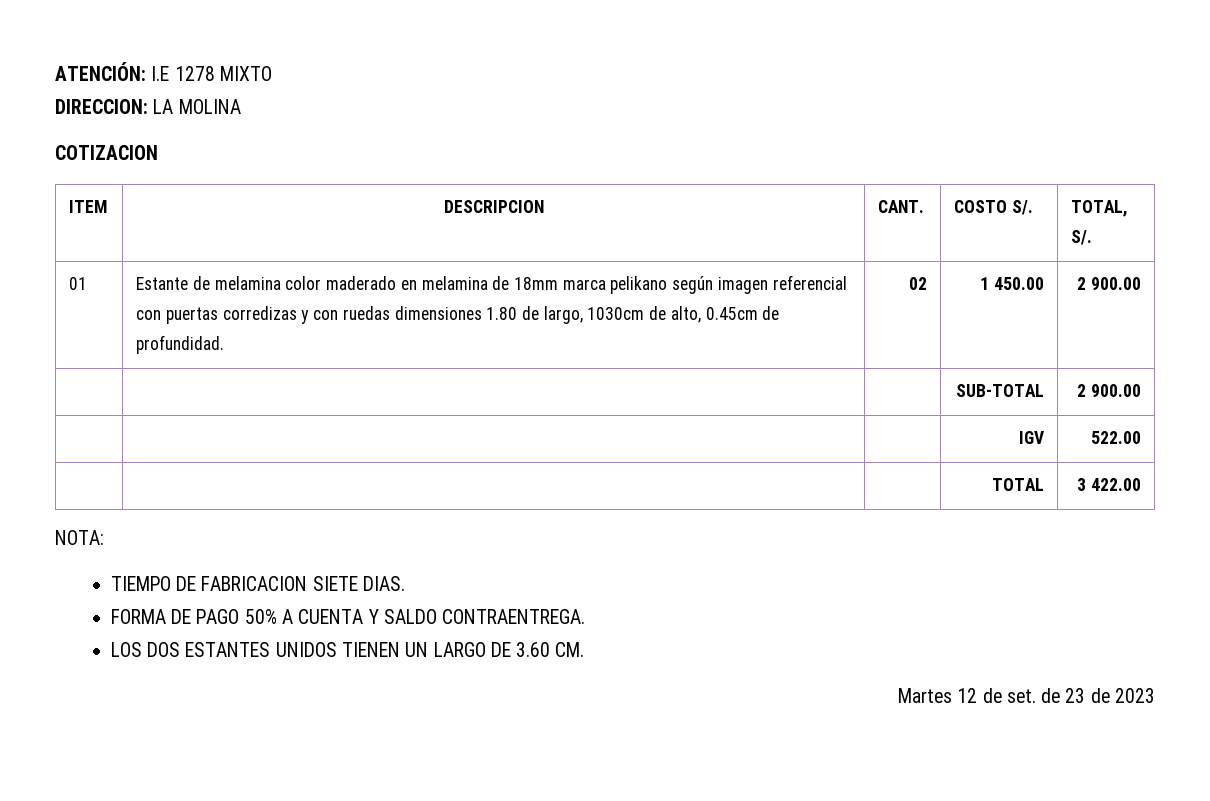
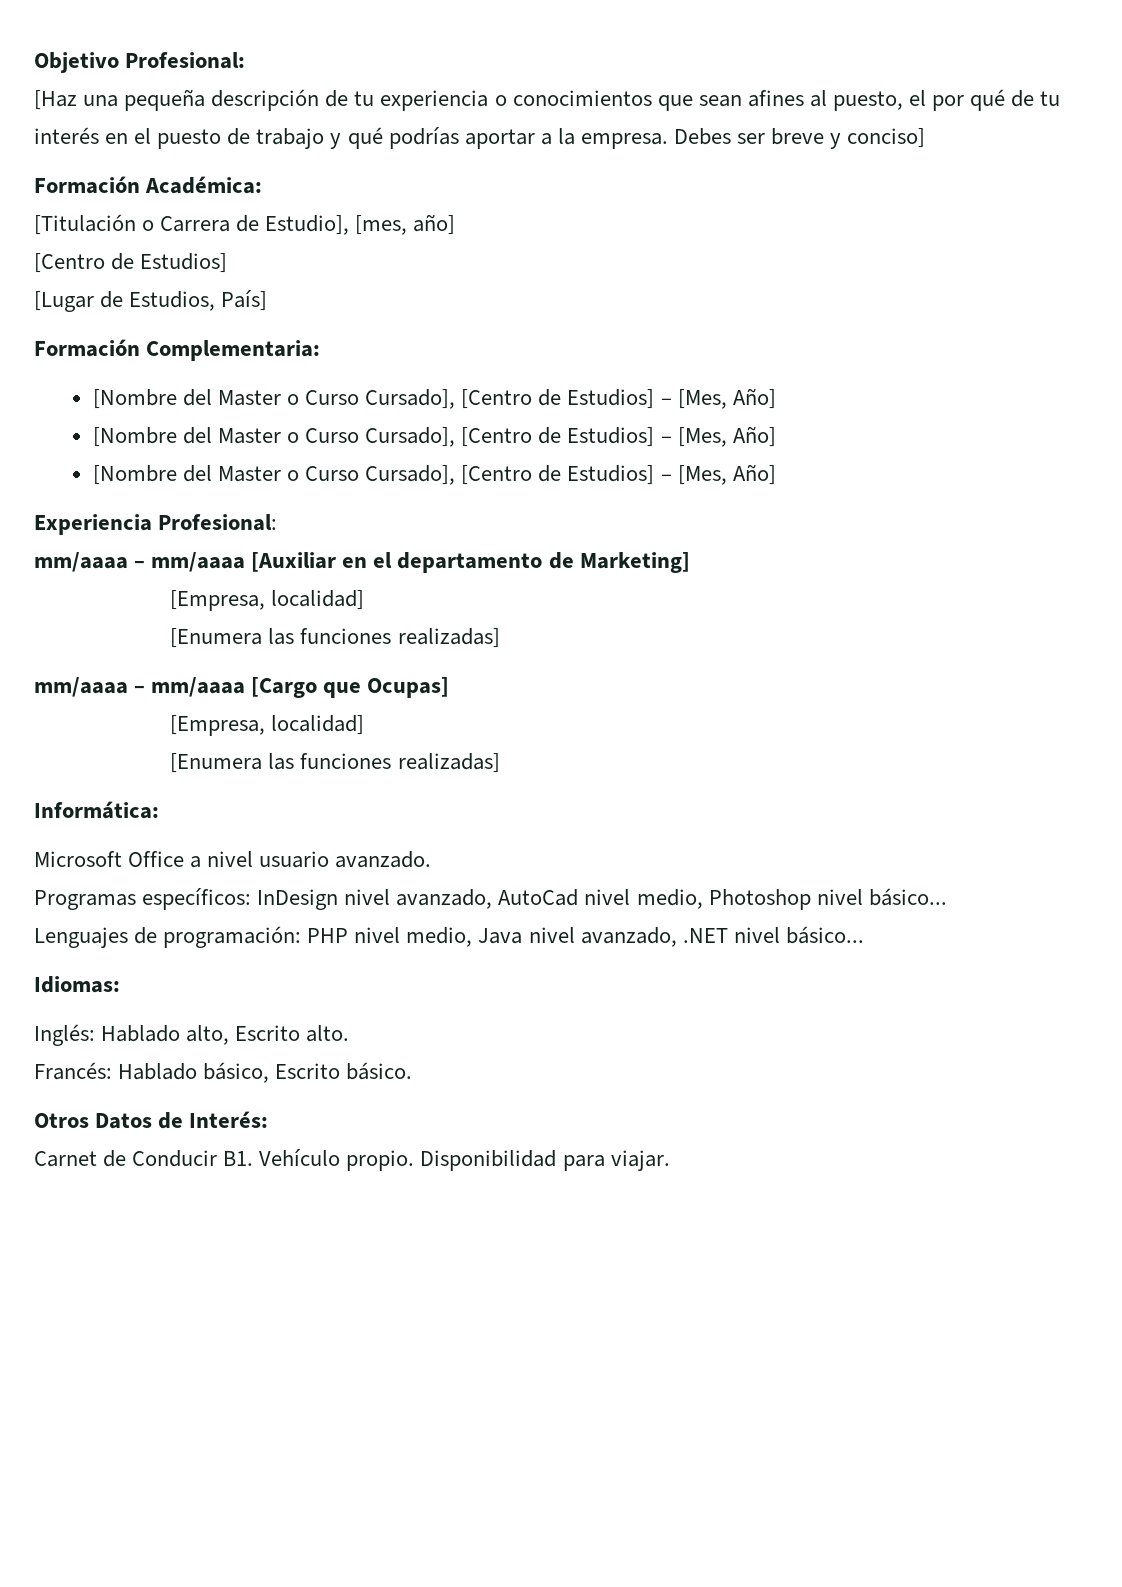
[55,62,272,81] [55,99,241,114] [55,145,158,160] [69,200,108,213] [443,200,544,213] [878,200,925,213] [954,200,1033,215] [1071,200,1128,217] [1071,230,1093,245] [69,277,88,290] [136,275,847,294] [136,306,780,324] [136,335,225,354] [908,277,927,290] [980,277,1044,290] [1077,277,1141,290] [955,384,1044,397] [1077,384,1141,397] [1018,431,1044,444] [1090,431,1141,444] [991,478,1044,491] [1077,478,1141,491] [55,530,104,545] [110,576,406,591] [110,609,586,624] [110,642,585,657] [898,688,1155,703] ATENCIÓN: I.E 1278 MIXTO // DIRECCION: LA MOLINA // COTIZACION // ITEM | DESCRIPCION | CANT. | COSTO S/. | TOTAL, S/. // 01 | Estante de melamina color maderado en melamina de 18mm marca pelikano según imagen referencial con puertas corredizas y con ruedas dimensiones 1.80 de largo, 1030cm de alto, 0.45cm de profundidad. | 02 | 1 450.00 | 2 900.00 // | | | SUB-TOTAL | 2 900.00 // | | | IGV | 522.00 // | | | TOTAL | 3 422.00 // NOTA: // TIEMPO DE FABRICACION SIETE DIAS. // FORMA DE PAGO 50% A CUENTA Y SALDO CONTRAENTREGA. // LOS DOS ESTANTES UNIDOS TIENEN UN LARGO DE 3.60 CM. // Martes 12 de set. de 23 de 2023 -> [34,52,246,73] [34,89,1061,111] [34,127,926,149] [34,176,263,194] [34,214,456,235] [34,253,228,273] [34,290,268,312] [34,339,321,361] [92,388,776,409] [92,426,776,447] [92,464,776,485] [34,514,278,535] [34,552,690,573] [170,590,365,611] [170,628,500,648] [34,677,450,698] [170,715,365,736] [170,753,500,773] [34,801,159,819] [34,851,432,868] [34,888,947,910] [34,926,864,948] [34,976,120,993] [34,1024,350,1046] [34,1062,413,1083] [34,1111,269,1129] [34,1149,670,1171] Objetivo Profesional: // [Haz una pequeña descripción de tu experiencia o conocimientos que sean afines al puesto, el por qué de tu interés en el puesto de trabajo y qué podrías aportar a la empresa. Debes ser breve y conciso] // Formación Académica: // [Titulación o Carrera de Estudio], [mes, año] // [Centro de Estudios] // [Lugar de Estudios, País] // Formación Complementaria: // [Nombre del Master o Curso Cursado], [Centro de Estudios] – [Mes, Año] // [Nombre del Master o Curso Cursado], [Centro de Estudios] – [Mes, Año] // [Nombre del Master o Curso Cursado], [Centro de Estudios] – [Mes, Año] // Experiencia Profesional: // mm/aaaa – mm/aaaa [Auxiliar en el departamento de Marketing] // [Empresa, localidad] // [Enumera las funciones realizadas] // mm/aaaa – mm/aaaa [Cargo que Ocupas] // [Empresa, localidad] // [Enumera las funciones realizadas] // Informática: // Microsoft Office a nivel usuario avanzado. // Programas específicos: InDesign nivel avanzado, AutoCad nivel medio, Photoshop nivel básico... // Lenguajes de programación: PHP nivel medio, Java nivel avanzado, .NET nivel básico... // Idiomas: // Inglés: Hablado alto, Escrito alto. // Francés: Hablado básico, Escrito básico. // Otros Datos de Interés: // Carnet de Conducir B1. Vehículo propio. Disponibilidad para viajar.

